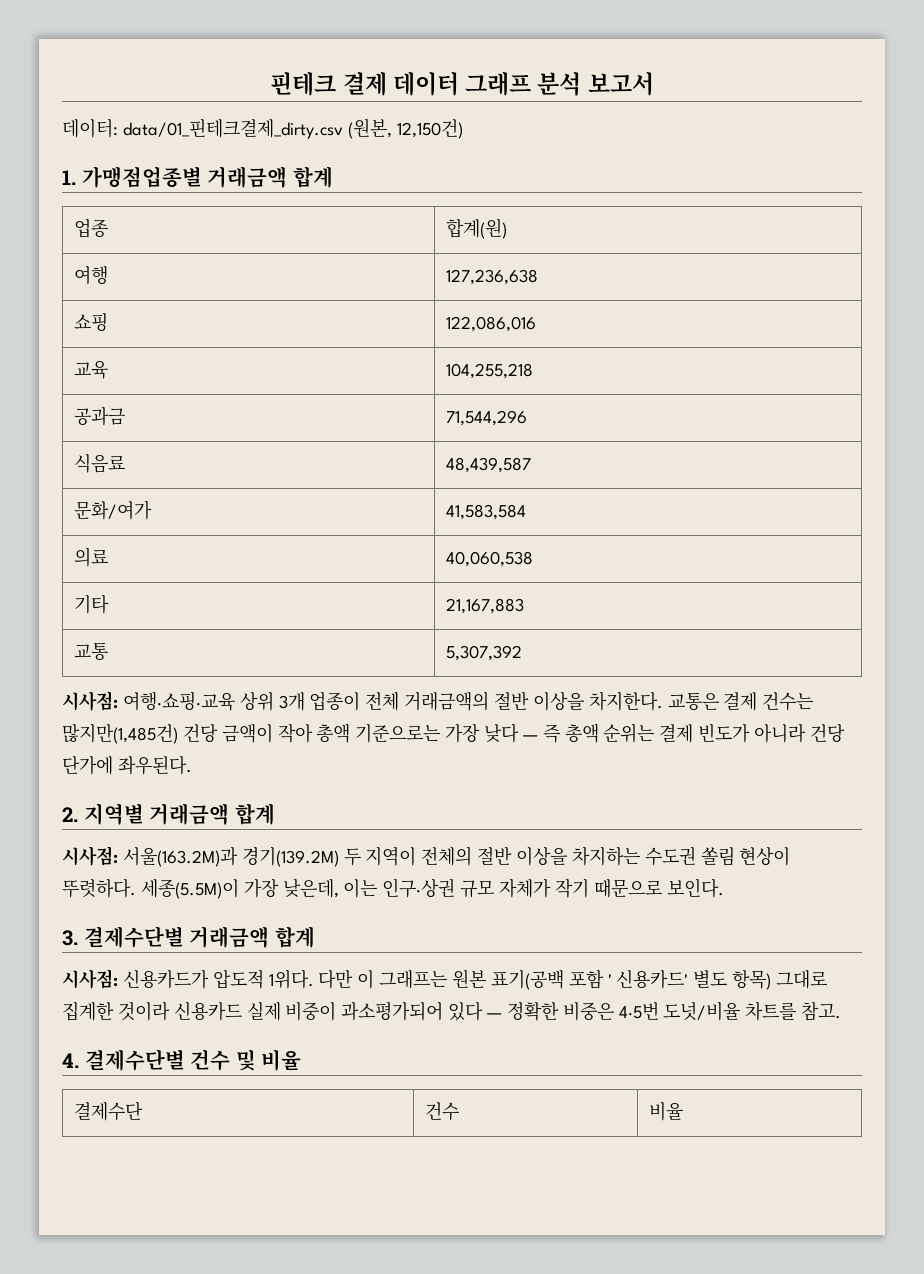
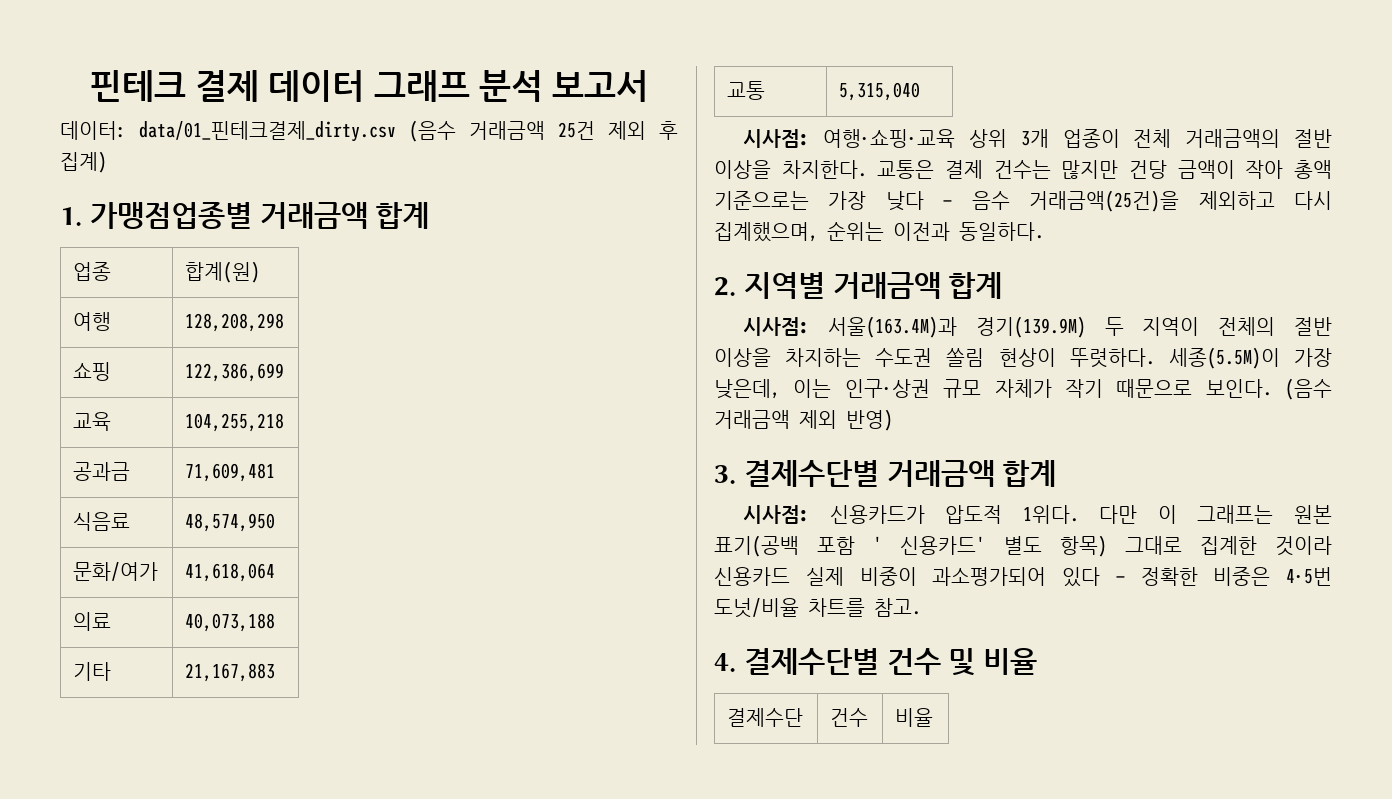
[347,118,463,139] (원본, 12,150건) -> [409,120,678,142] [60,151,107,173] (음수 거래금액 25건 제외 후 집계)
[446,269,539,285] 127,236,638 -> [185,313,285,332] 128,208,298
[446,316,537,332] 122,086,016 -> [185,363,285,382] 122,386,699
[446,410,528,426] 71,544,296 -> [185,463,276,482] 71,609,481
[446,457,532,473] 48,439,587 -> [185,513,276,532] 48,574,950
[446,504,527,520] 41,583,584 -> [185,563,276,582] 41,618,064
[446,551,534,567] 40,060,538 -> [185,613,276,632] 40,073,188
[446,645,523,661] 5,307,392 -> [839,82,921,101] 5,315,040
[62,723,178,744] 많지만(1,485건) -> [1061,160,1119,179] 많지만
[542,723,845,743] [62,755,192,775] 즉 총액 순위는 결제 빈도가 아니라 건당 단가에 좌우된다. -> [971,190,1332,212] [714,221,1044,242] 음수 거래금액(25건)을 제외하고 다시 집계했으며, 순위는 이전과 동일하다.
[122,847,339,867] 서울(163.2M)과 경기(139.2M) -> [828,316,1086,338] 서울(163.4M)과 경기(139.9M)
(724, 888) none -> [1285,378,1332,400] [714,409,893,431] (음수 거래금액 제외 반영)

